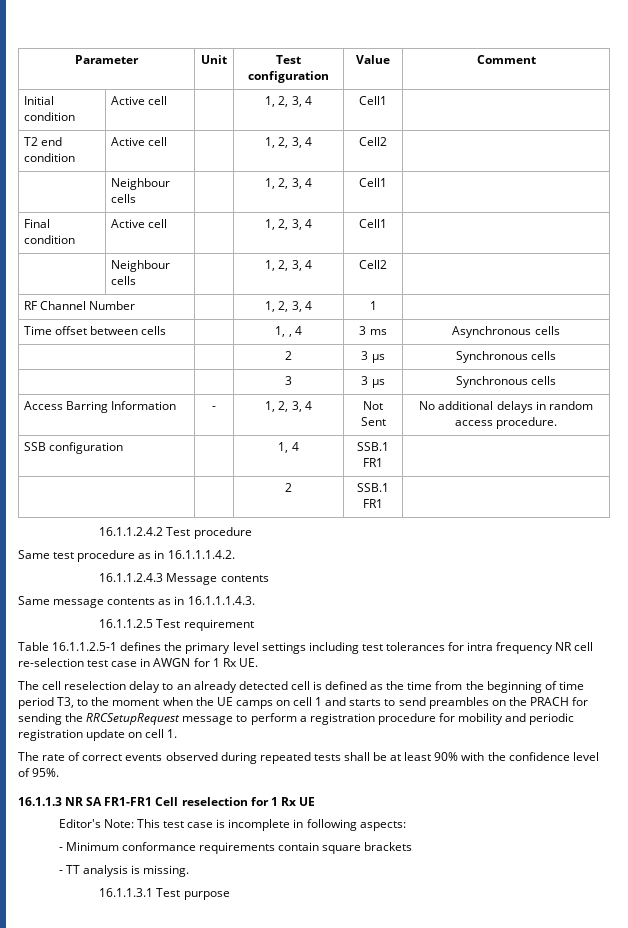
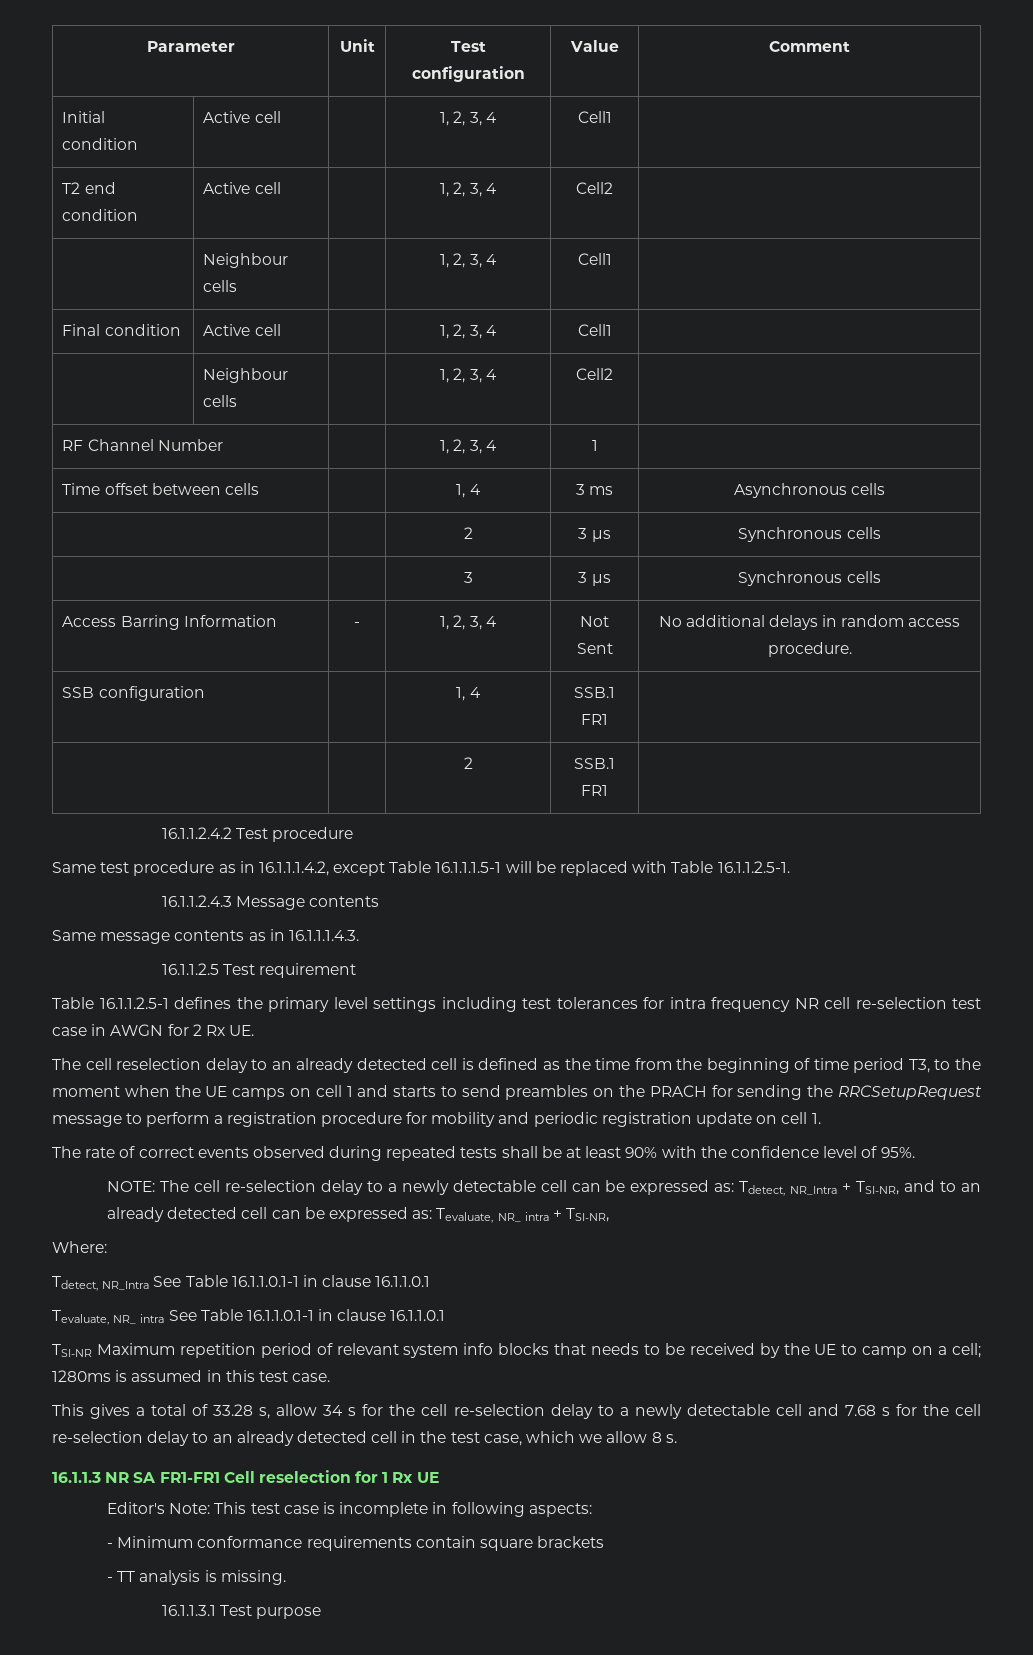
[288,334,292,337] , -> (466, 491) none
[167,550,235,559] 16.1.1.1.4.2. -> [258,861,790,876] 16.1.1.1.4.2, except Table 16.1.1.1.5-1 will be replaced with Table 16.1.1.2.5-1.
[212,658,220,667] 1 -> [192,1024,202,1036] 2
(60, 772) none -> [107,1180,981,1196] [107,1207,610,1223] [52,1241,107,1253] [52,1275,431,1291] [52,1309,446,1325] [52,1343,982,1358] [52,1370,331,1382] [52,1404,981,1419] [52,1431,677,1446] // NOTE: The cell re-selection delay to a newly detectable cell can be expressed as: Tdetect, NR_Intra + TSI-NR, and to an already detected cell can be expressed as: Tevaluate, NR_ intra + TSI-NR, // Where: // Tdetect, NR_Intra See Table 16.1.1.0.1-1 in clause 16.1.1.0.1 // Tevaluate, NR_ intra See Table 16.1.1.0.1-1 in clause 16.1.1.0.1 // TSI-NR Maximum repetition period of relevant system info blocks that needs to be received by the UE to camp on a cell; 1280ms is assumed in this test case. // This gives a total of 33.28 s, allow 34 s for the cell re-selection delay to a newly detectable cell and 7.68 s for the cell re-selection delay to an already detected cell in the test case, which we allow 8 s.

